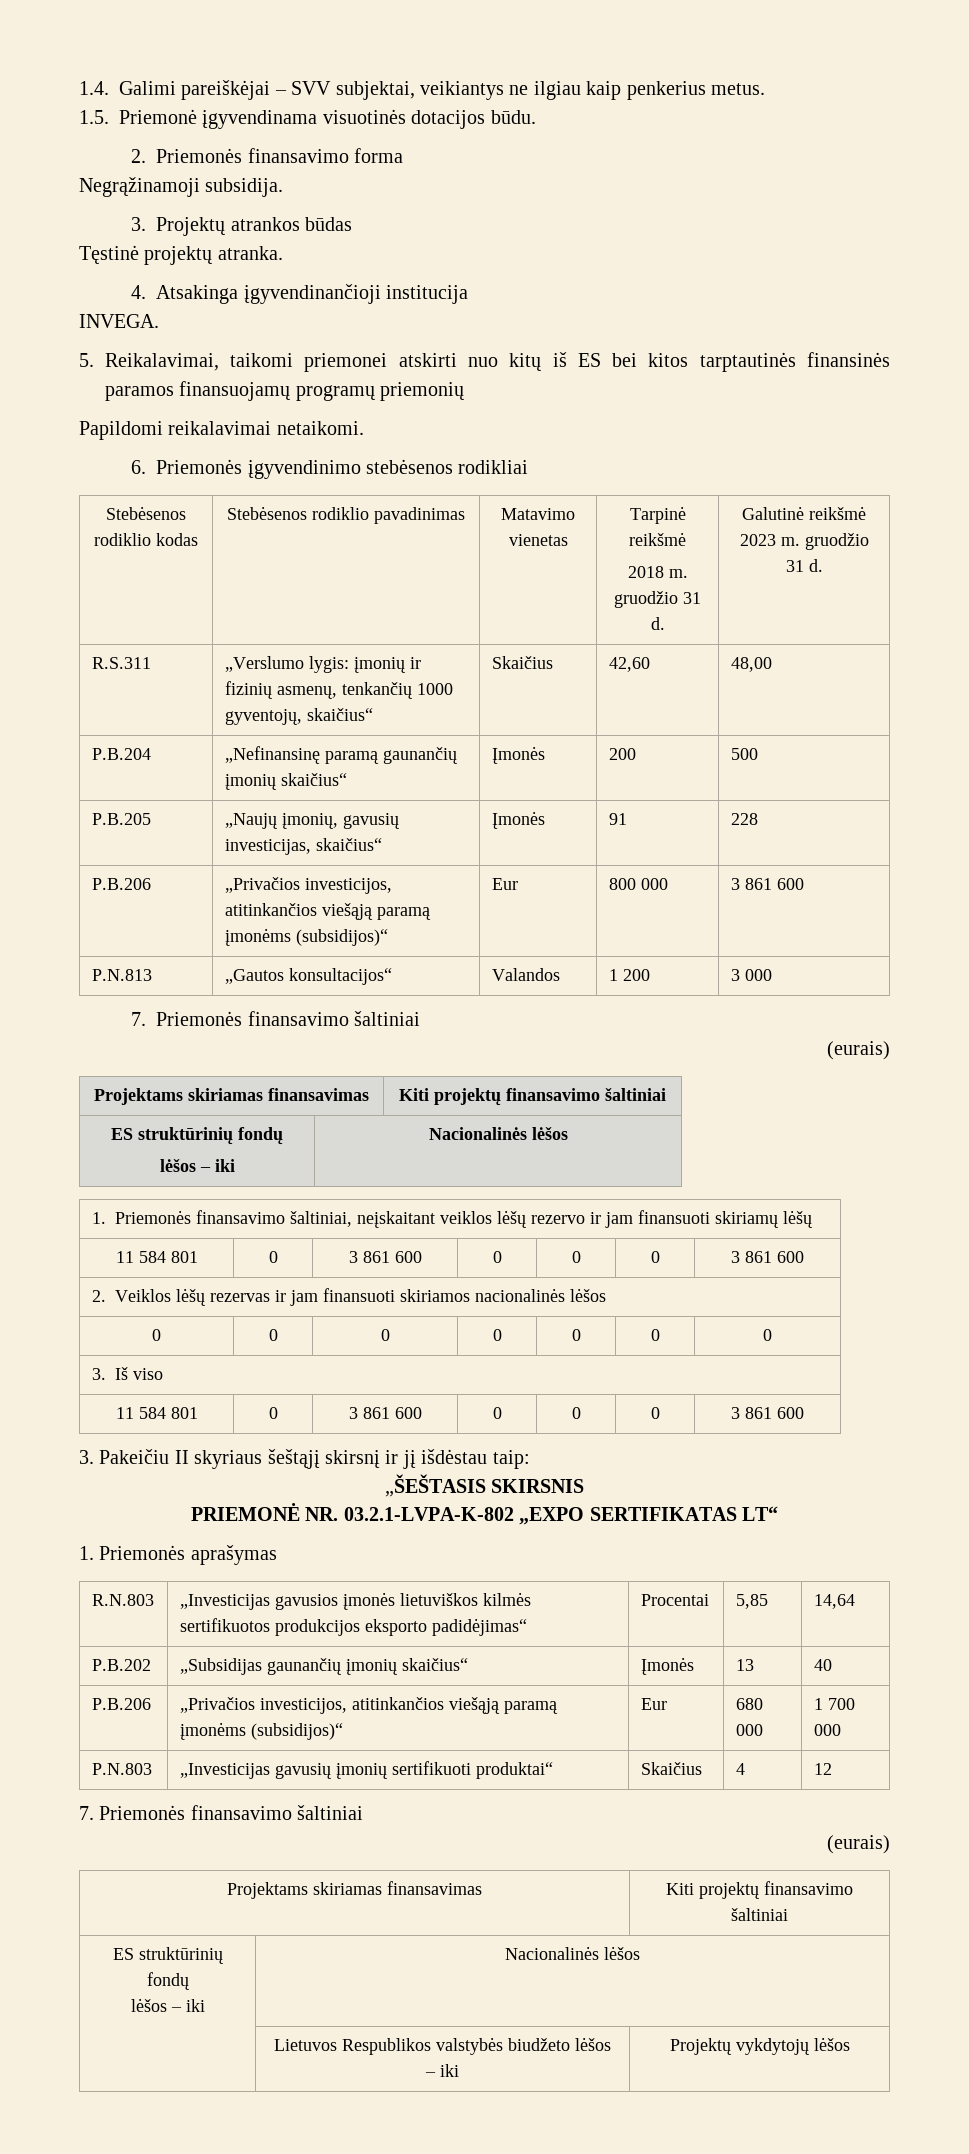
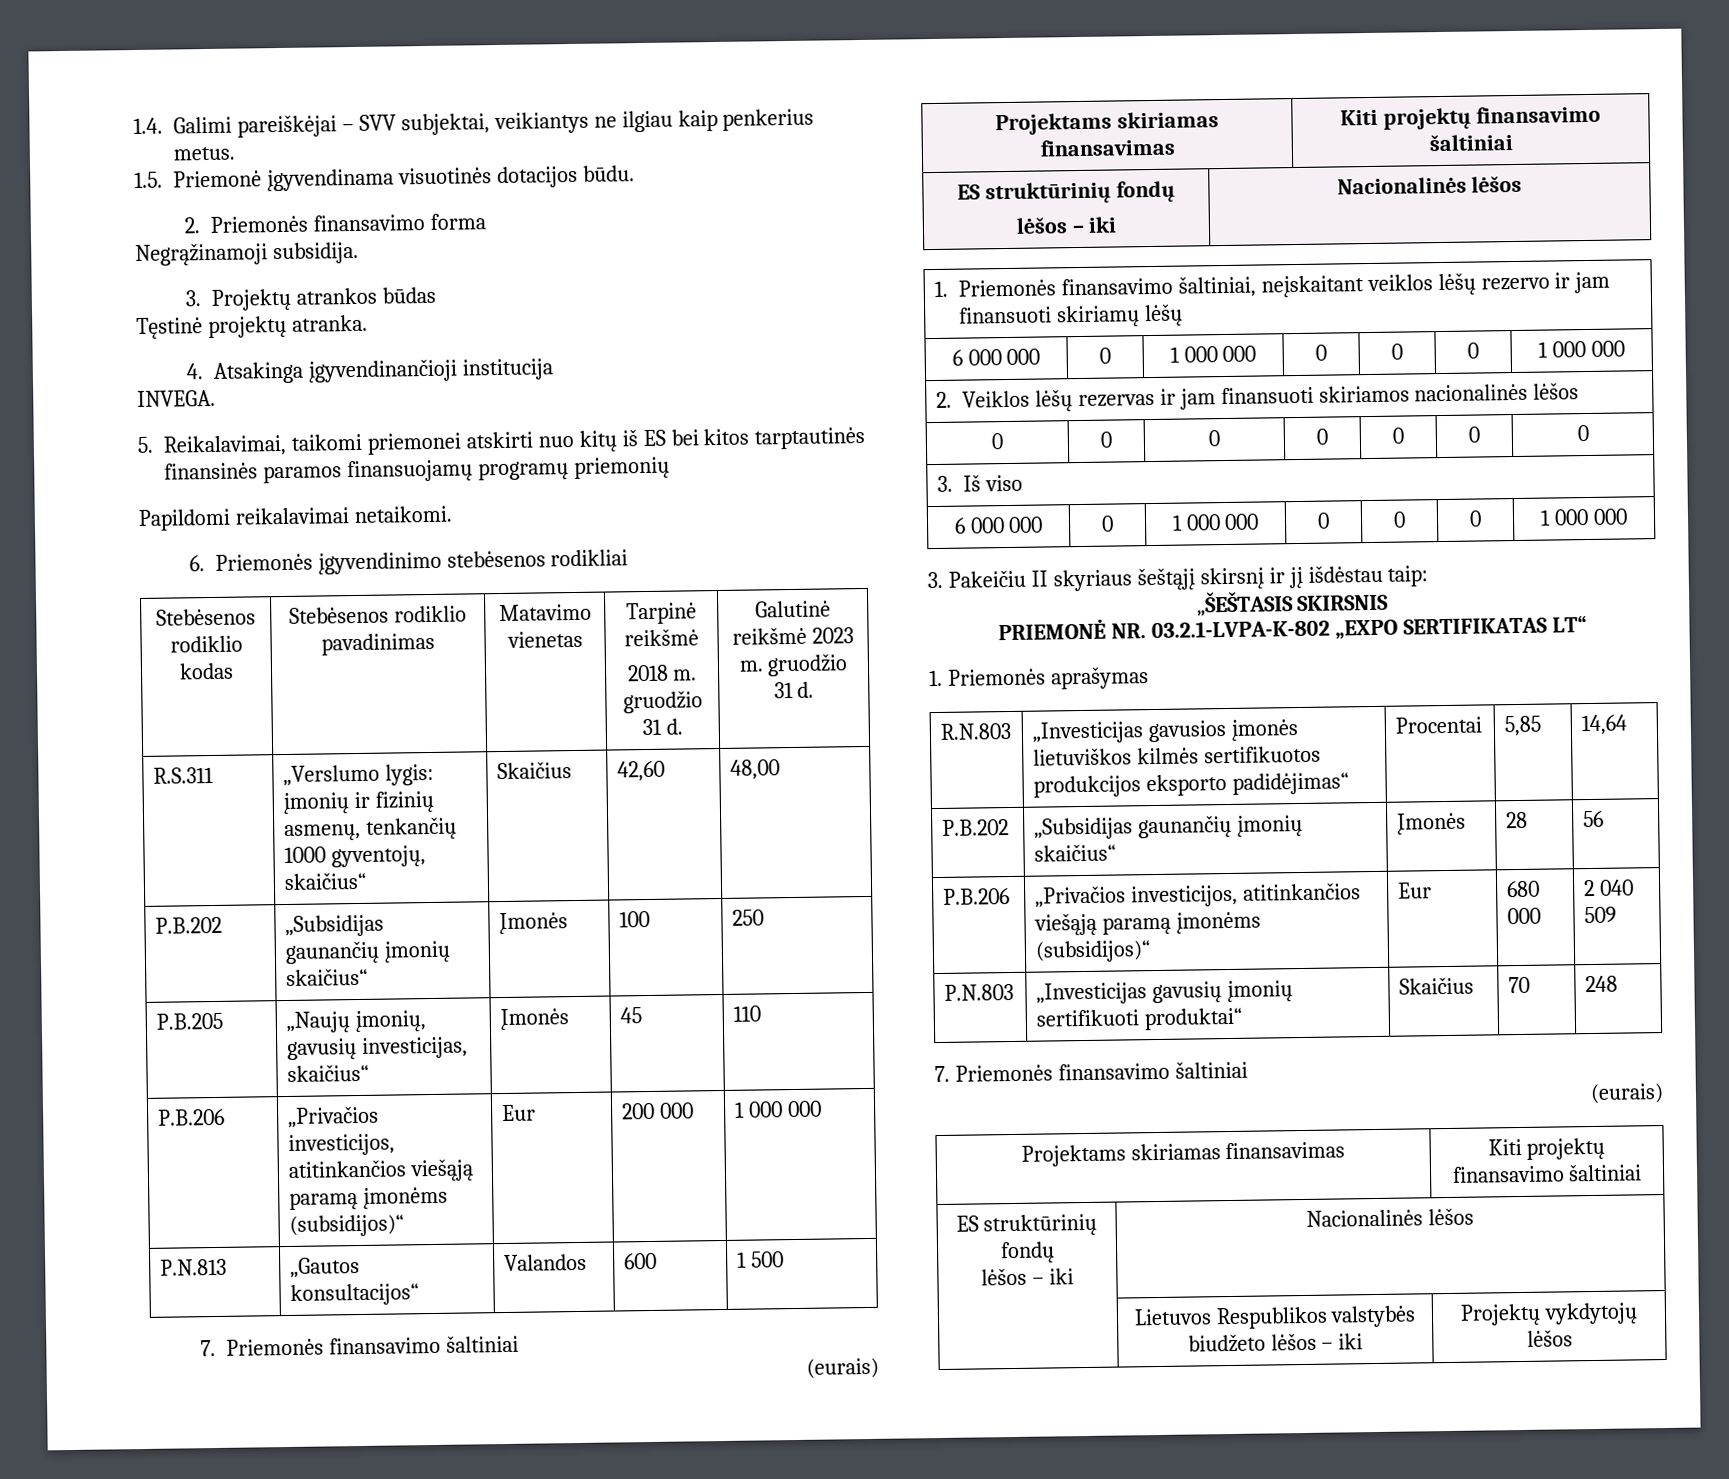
[91,748,151,760] [224,746,458,764] [224,773,347,790] [491,746,545,764] [608,748,636,760] [730,748,758,760] P.B.204 | „Nefinansinę paramą gaunančių įmonių skaičius“ | Įmonės | 200 | 500 -> [154,916,222,934] [284,914,384,938] [284,940,451,965] [285,967,368,987] [498,912,568,935] [618,910,650,928] [731,909,764,926] P.B.202 | „Subsidijas gaunančių įmonių skaičius“ | Įmonės | 100 | 250
[608,813,627,825] [730,813,758,825] [91,878,151,890] [224,877,392,894] [224,903,431,920] [224,928,388,946] [491,878,518,890] [608,878,668,890] [730,878,804,890] 91 | 228 // P.B.206 | „Privačios investicijos, atitinkančios viešąją paramą įmonėms (subsidijos)“ | Eur | 800 000 | 3 861 600 -> [619,1007,642,1024] [732,1005,761,1022] [157,1108,225,1126] [287,1105,379,1128] [287,1133,395,1156] [287,1158,474,1182] [288,1186,448,1210] [288,1214,404,1237] [501,1104,536,1122] [620,1102,694,1120] [733,1100,822,1118] 45 | 110 // P.B.206 | „Privačios investicijos, atitinkančios viešąją paramą įmonėms (subsidijos)“ | Eur | 200 000 | 1 000 000
[608,969,650,981] [730,969,772,981] | 1 200 | 3 000 -> [623,1252,657,1270] [736,1251,784,1268] | 600 | 1 500
[115,1251,198,1263] [268,1251,278,1263] [348,1251,422,1263] [492,1251,502,1263] [571,1251,581,1263] [650,1251,660,1263] [731,1251,804,1263] 11 584 801 | 0 | 3 861 600 | 0 | 0 | 0 | 3 861 600 -> [951,348,1041,366] [1099,347,1111,364] [1169,345,1257,363] [1315,344,1327,361] [1391,343,1403,360] [1467,342,1479,359] [1538,340,1625,358] 6 000 000 | 0 | 1 000 000 | 0 | 0 | 0 | 1 000 000
[115,1407,198,1419] [268,1407,278,1419] [348,1407,422,1419] [492,1407,502,1419] [571,1407,581,1419] [650,1407,660,1419] [731,1407,804,1419] 11 584 801 | 0 | 3 861 600 | 0 | 0 | 0 | 3 861 600 -> [953,516,1044,534] [1101,515,1114,532] [1171,513,1260,531] [1317,512,1330,529] [1393,511,1406,528] [1469,510,1482,527] [1540,508,1628,526] 6 000 000 | 0 | 1 000 000 | 0 | 0 | 0 | 1 000 000
[735,1659,754,1671] [813,1659,832,1671] 13 | 40 -> [1505,811,1528,829] [1582,810,1604,828] 28 | 56
[813,1698,855,1710] [813,1724,841,1736] 1 700 000 -> [1583,879,1634,897] [1583,906,1617,924] 2 040 509
[735,1763,745,1775] [813,1763,832,1775] 4 | 12 -> [1507,976,1530,994] [1584,975,1618,993] 70 | 248

